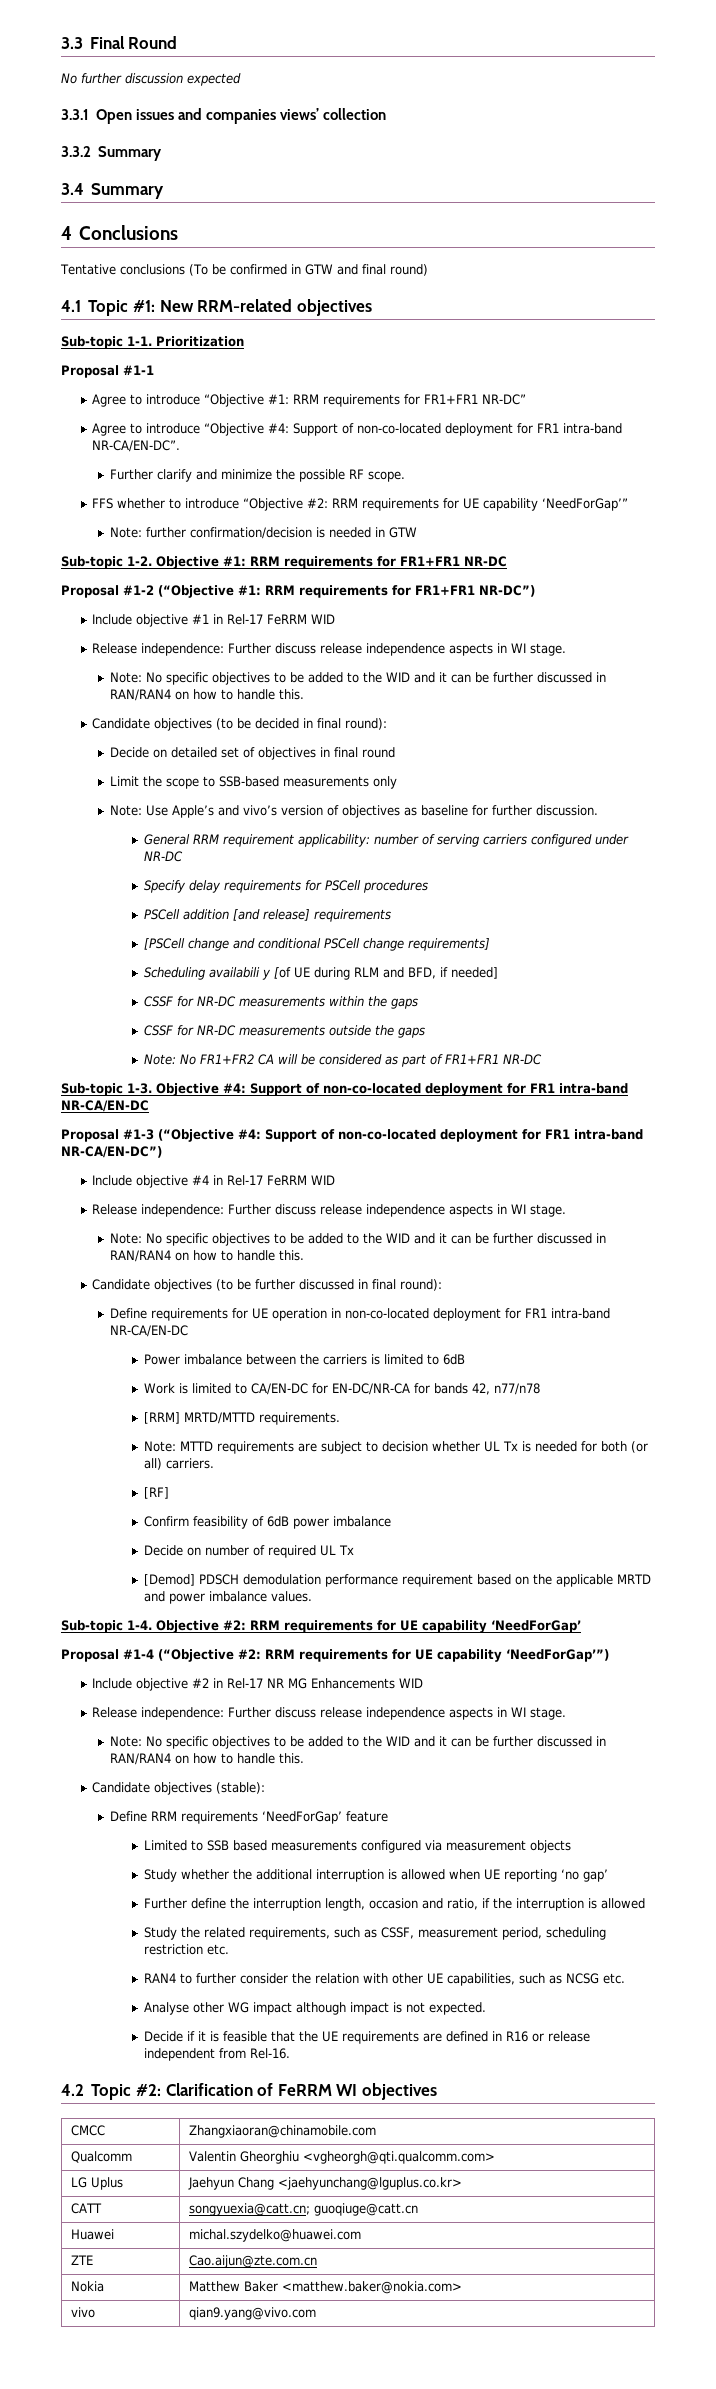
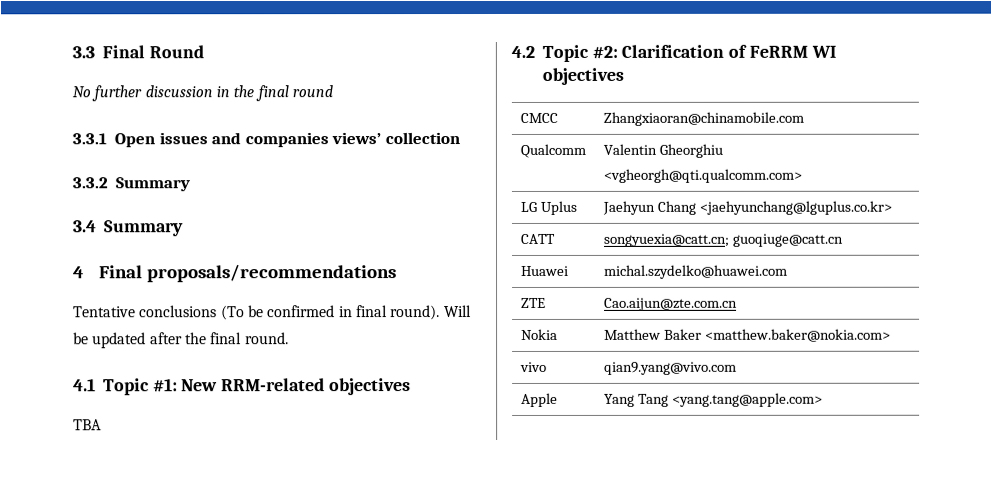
[187,73,241,86] expected -> [215,85,333,102] in the final round
[78,225,178,240] Conclusions -> [98,264,397,283] Final proposals/recommendations
[304,264,428,276] GTW and final round) -> [355,305,472,321] [73,332,289,349] final round). Will be updated after the final round.
[61,336,244,349] [61,365,154,378] [92,394,527,407] [92,423,623,436] [92,440,181,452] [109,469,405,482] [92,498,629,511] [109,527,417,539] [61,556,507,569] [61,585,535,598] [92,614,336,627] [92,643,567,656] [109,672,606,685] [109,689,304,701] [92,718,388,731] [109,747,395,760] [109,776,397,789] [109,805,598,818] [143,834,629,847] [143,851,183,862] [143,880,428,893] [143,909,391,922] [143,938,490,951] [143,967,498,980] [143,996,418,1009] [143,1025,425,1038] [143,1054,542,1067] [61,1083,628,1096] [61,1100,149,1112] [61,1129,643,1142] [61,1146,162,1158] [92,1175,336,1188] [92,1204,567,1217] [109,1233,606,1246] [109,1250,304,1262] [92,1279,443,1292] [109,1308,610,1321] [109,1325,188,1337] [143,1354,465,1365] [143,1383,540,1395] [143,1412,340,1425] [143,1441,648,1454] [143,1458,214,1470] [143,1487,169,1499] [143,1516,391,1529] [143,1545,354,1558] [143,1574,651,1587] [143,1591,312,1604] [61,1620,581,1633] [61,1649,609,1662] [92,1678,424,1691] [92,1707,567,1720] [109,1736,606,1749] [109,1753,304,1765] [92,1782,266,1795] [109,1811,388,1824] [143,1840,571,1853] [143,1869,608,1882] [143,1898,645,1911] [143,1927,606,1940] [143,1944,229,1955] [143,1973,625,1986] [143,2002,486,2015] [143,2031,590,2044] [143,2048,290,2061] Sub-topic 1-1. Prioritization // Proposal #1-1 // Agree to introduce “Objective #1: RRM requirements for FR1+FR1 NR-DC” // Agree to introduce “Objective #4: Support of non-co-located deployment for FR1 intra-band NR-CA/EN-DC”. // Further clarify and minimize the possible RF scope. // FFS whether to introduce “Objective #2: RRM requirements for UE capability ‘NeedForGap’” // Note: further confirmation/decision is needed in GTW // Sub-topic 1-2. Objective #1: RRM requirements for FR1+FR1 NR-DC // Proposal #1-2 (“Objective #1: RRM requirements for FR1+FR1 NR-DC”) // Include objective #1 in Rel-17 FeRRM WID // Release independence: Further discuss release independence aspects in WI stage. // Note: No specific objectives to be added to the WID and it can be further discussed in RAN/RAN4 on how to handle this. // Candidate objectives (to be decided in final round): // Decide on detailed set of objectives in final round // Limit the scope to SSB-based measurements only // Note: Use Apple’s and vivo’s version of objectives as baseline for further discussion. // General RRM requirement applicability: number of serving carriers configured under NR-DC // Specify delay requirements for PSCell procedures // PSCell addition [and release] requirements // [PSCell change and conditional PSCell change requirements] // Scheduling availabili y [of UE during RLM and BFD, if needed] // CSSF for NR-DC measurements within the gaps // CSSF for NR-DC measurements outside the gaps // Note: No FR1+FR2 CA will be considered as part of FR1+FR1 NR-DC // Sub-topic 1-3. Objective #4: Support of non-co-located deployment for FR1 intra-band NR-CA/EN-DC // Proposal #1-3 (“Objective #4: Support of non-co-located deployment for FR1 intra-band NR-CA/EN-DC”) // Include objective #4 in Rel-17 FeRRM WID // Release independence: Further discuss release independence aspects in WI stage. // Note: No specific objectives to be added to the WID and it can be further discussed in RAN/RAN4 on how to handle this. // Candidate objectives (to be further discussed in final round): // Define requirements for UE operation in non-co-located deployment for FR1 intra-band NR-CA/EN-DC // Power imbalance between the carriers is limited to 6dB // Work is limited to CA/EN-DC for EN-DC/NR-CA for bands 42, n77/n78 // [RRM] MRTD/MTTD requirements. // Note: MTTD requirements are subject to decision whether UL Tx is needed for both (or all) carriers. // [RF] // Confirm feasibility of 6dB power imbalance // Decide on number of required UL Tx // [Demod] PDSCH demodulation performance requirement based on the applicable MRTD and power imbalance values. // Sub-topic 1-4. Objective #2: RRM requirements for UE capability ‘NeedForGap’ // Proposal #1-4 (“Objective #2: RRM requirements for UE capability ‘NeedForGap’”) // Include objective #2 in Rel-17 NR MG Enhancements WID // Release independence: Further discuss release independence aspects in WI stage. // Note: No specific objectives to be added to the WID and it can be further discussed in RAN/RAN4 on how to handle this. // Candidate objectives (stable): // Define RRM requirements ‘NeedForGap’ feature // Limited to SSB based measurements configured via measurement objects // Study whether the additional interruption is allowed when UE reporting ‘no gap’ // Further define the interruption length, occasion and ratio, if the interruption is allowed // Study the related requirements, such as CSSF, measurement period, scheduling restriction etc. // RAN4 to further consider the relation with other UE capabilities, such as NCSG etc. // Analyse other WG impact although impact is not expected. // Decide if it is feasible that the UE requirements are defined in R16 or release independent from Rel-16. -> [73,419,102,431] TBA
(317, 2313) none -> [520,392,558,407] [603,392,823,407] // Apple | Yang Tang <yang.tang@apple.com>

